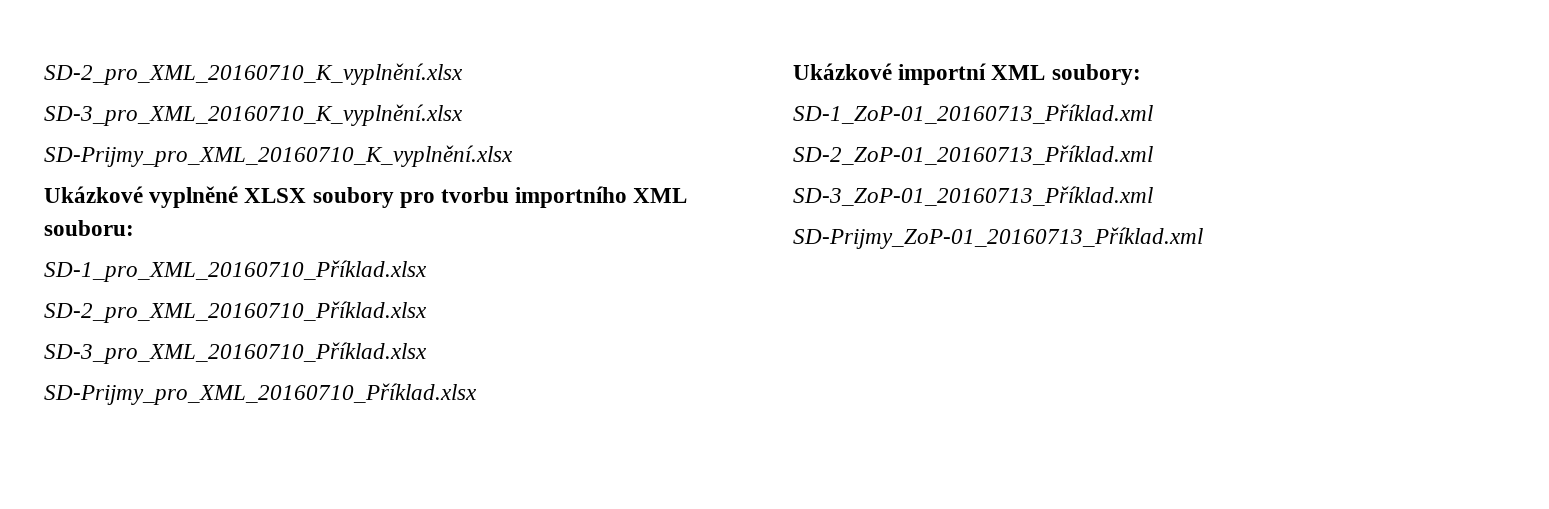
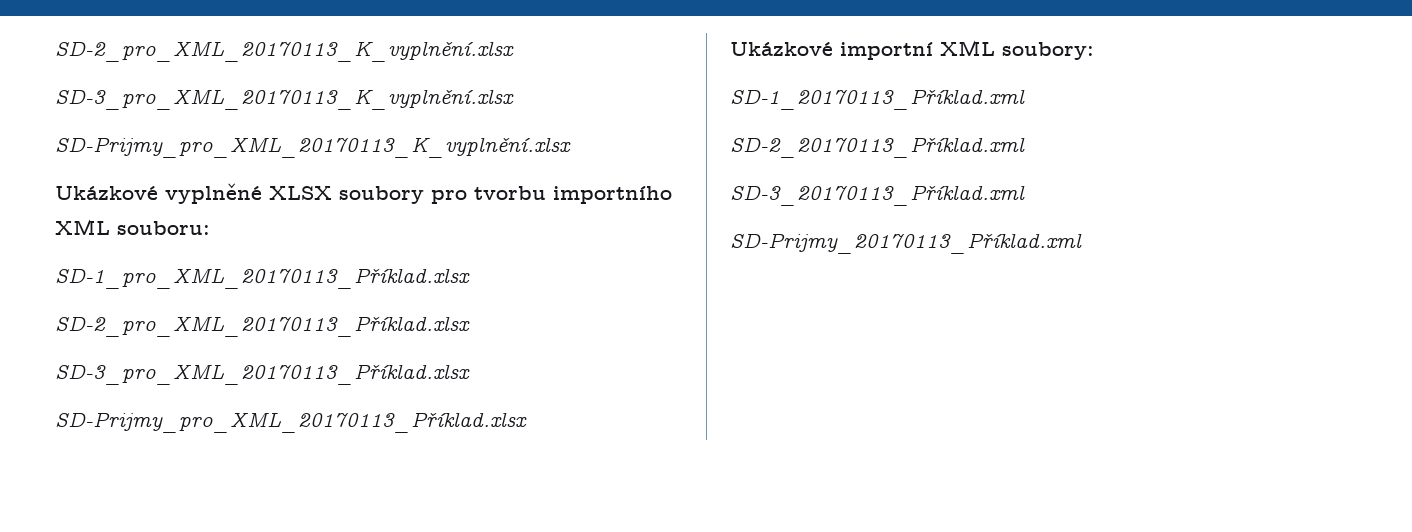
[44,63,463,85] [44,104,463,126] [44,145,513,167] SD-2_pro_XML_20160710_K_vyplnění.xlsx // SD-3_pro_XML_20160710_K_vyplnění.xlsx // SD-Prijmy_pro_XML_20160710_K_vyplnění.xlsx -> [55,41,514,62] [55,89,514,110] [55,137,571,158] SD-2_pro_XML_20170113_K_vyplnění.xlsx // SD-3_pro_XML_20170113_K_vyplnění.xlsx // SD-Prijmy_pro_XML_20170113_K_vyplnění.xlsx
[44,260,427,282] [44,301,427,323] [44,342,427,364] [44,383,477,405] SD-1_pro_XML_20160710_Příklad.xlsx // SD-2_pro_XML_20160710_Příklad.xlsx // SD-3_pro_XML_20160710_Příklad.xlsx // SD-Prijmy_pro_XML_20160710_Příklad.xlsx -> [55,268,470,289] [55,316,470,337] [55,364,470,385] [55,412,527,433] SD-1_pro_XML_20170113_Příklad.xlsx // SD-2_pro_XML_20170113_Příklad.xlsx // SD-3_pro_XML_20170113_Příklad.xlsx // SD-Prijmy_pro_XML_20170113_Příklad.xlsx
[793,104,1153,124] [793,145,1153,165] [793,186,1153,206] [793,227,1203,249] SD-1_ZoP-01_20160713_Příklad.xml // SD-2_ZoP-01_20160713_Příklad.xml // SD-3_ZoP-01_20160713_Příklad.xml // SD-Prijmy_ZoP-01_20160713_Příklad.xml -> [730,89,1025,110] [730,137,1025,158] [730,185,1025,206] [730,233,1082,254] SD-1_20170113_Příklad.xml // SD-2_20170113_Příklad.xml // SD-3_20170113_Příklad.xml // SD-Prijmy_20170113_Příklad.xml

